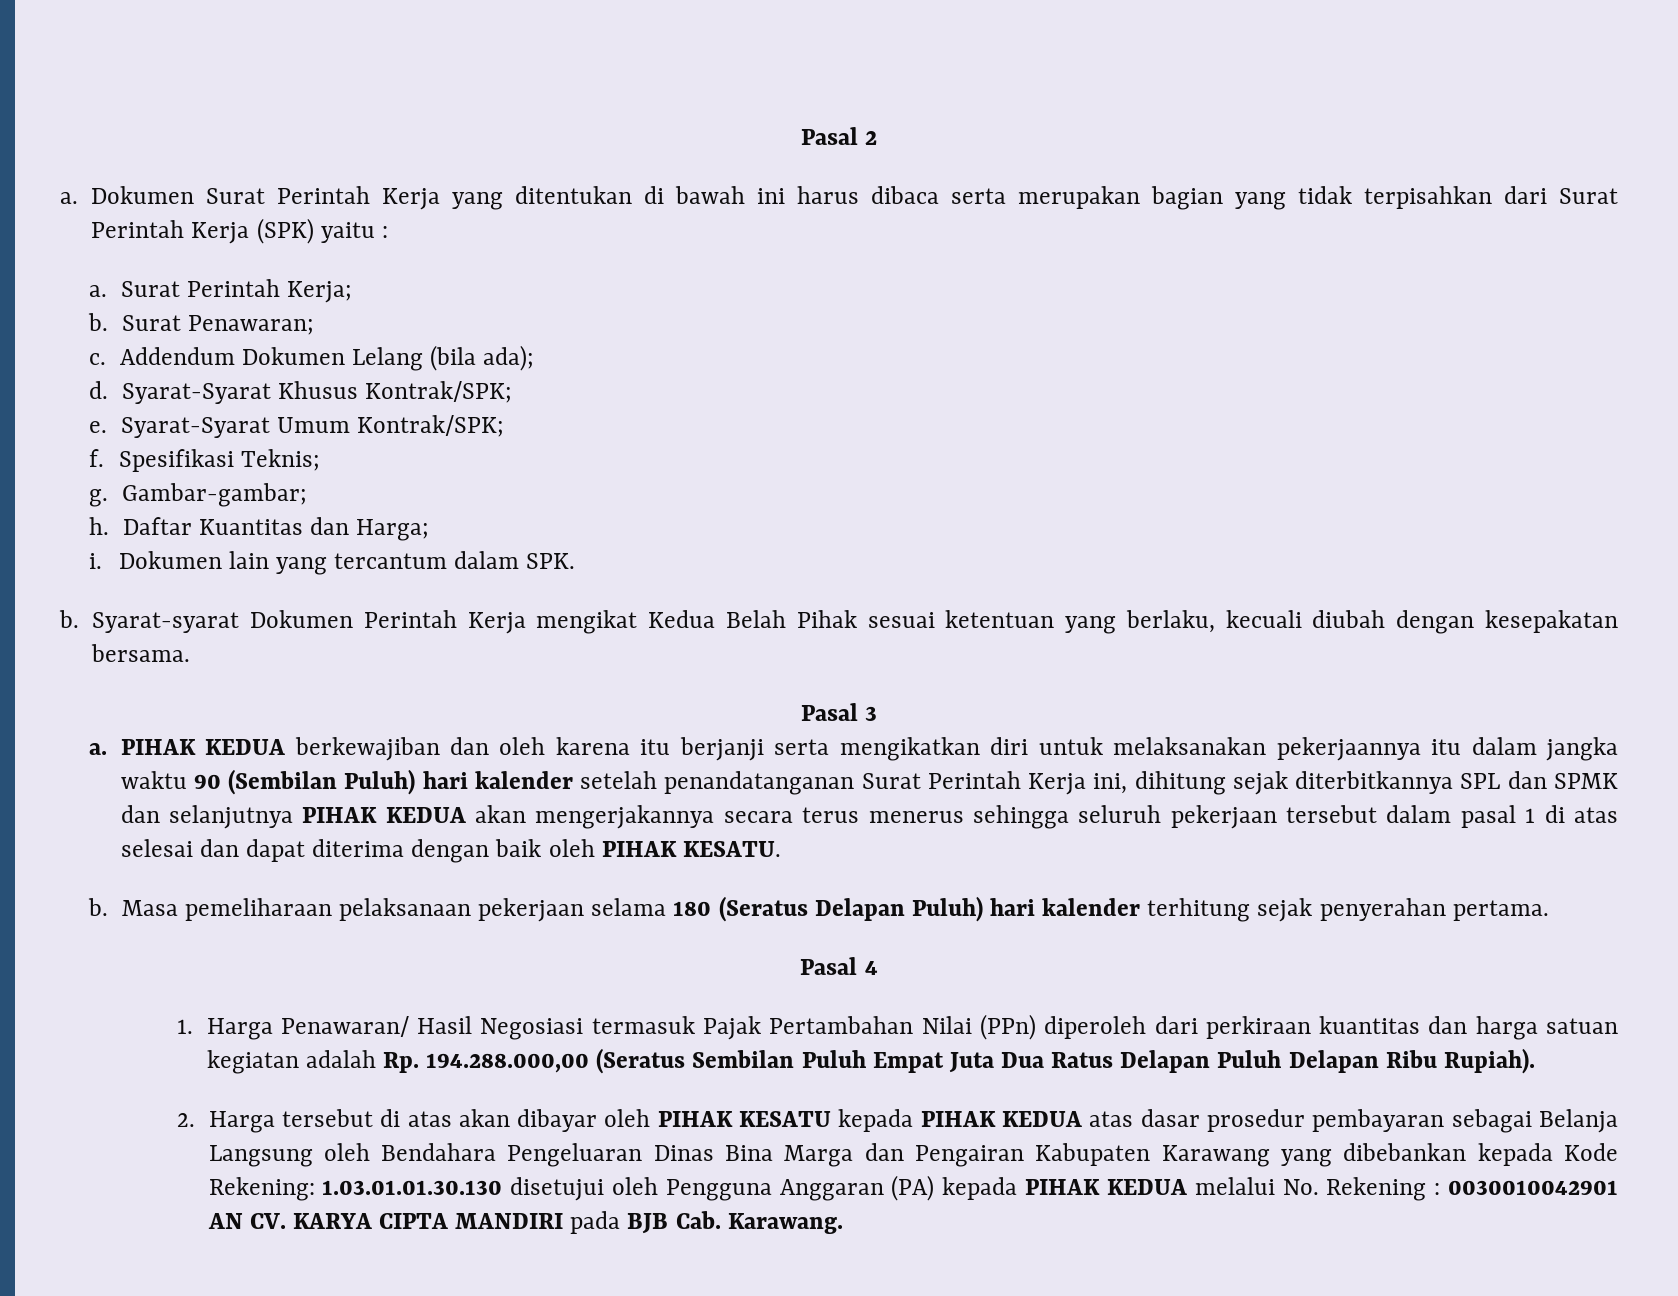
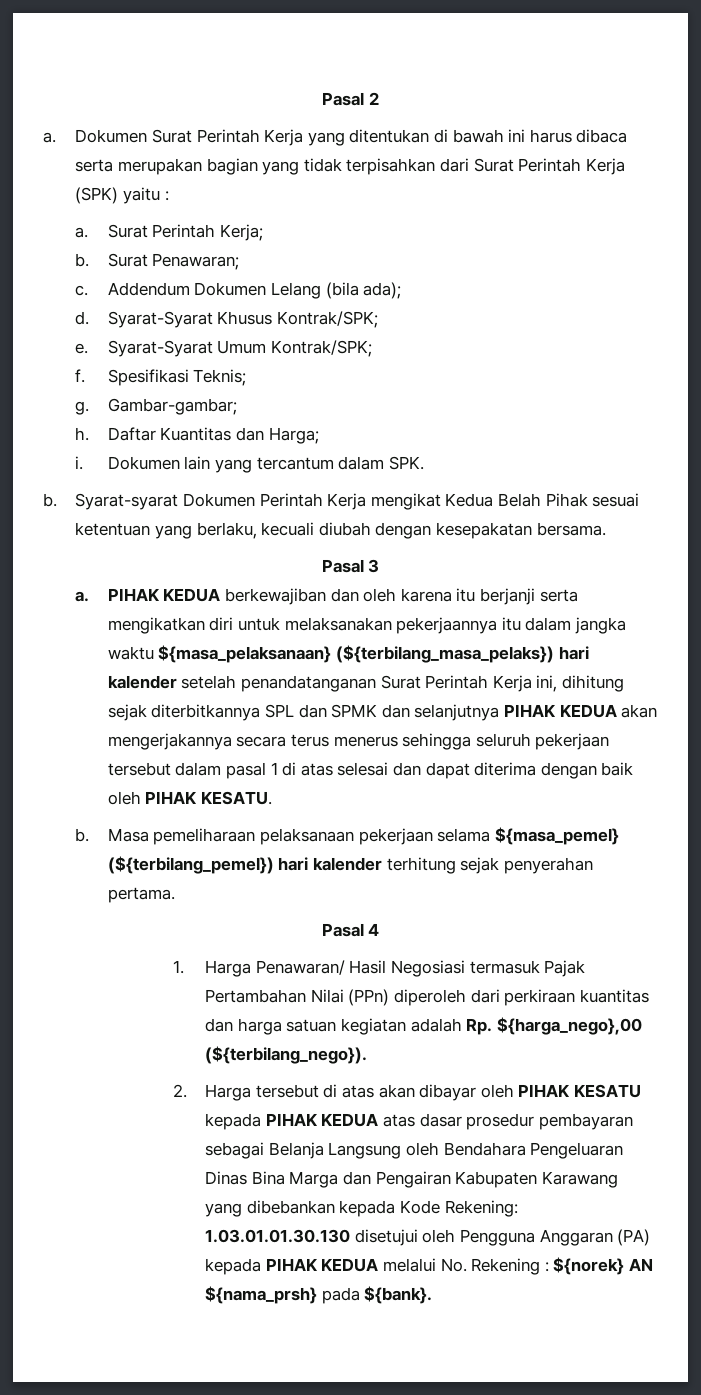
[193,769,416,795] 90 (Sembilan Puluh) -> [158,645,555,663] ${masa_pelaksanaan} (${terbilang_masa_pelaks})
[673,896,983,922] 180 (Seratus Delapan Puluh) -> [494,827,619,845] [107,856,274,874] ${masa_pemel} (${terbilang_pemel})
[426,1048,1535,1074] 194.288.000,00 (Seratus Sembilan Puluh Empat Juta Dua Ratus Delapan Puluh Delapan Ribu Rupiah). -> [496,1017,642,1035] [205,1046,368,1064] ${harga_nego},00 (${terbilang_nego}).
[1448,1180,1618,1195] [207,1211,843,1234] 0030010042901 AN CV. KARYA CIPTA MANDIRI pada BJB Cab. Karawang. -> [553,1257,653,1275] [205,1286,433,1304] ${norek} AN ${nama_prsh} pada ${bank}.

